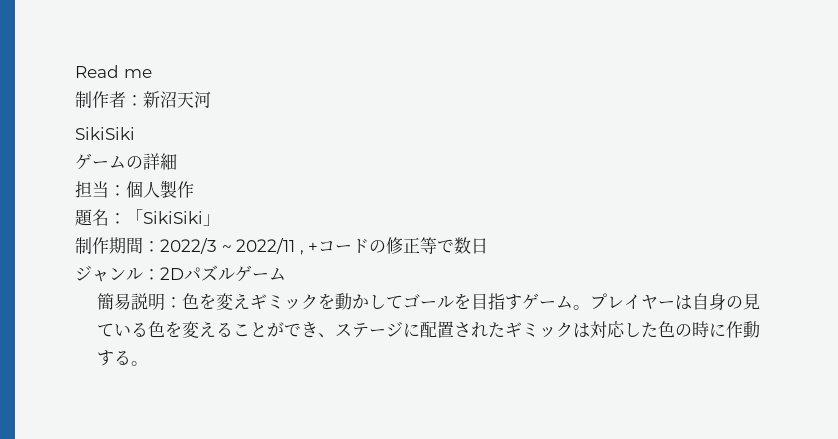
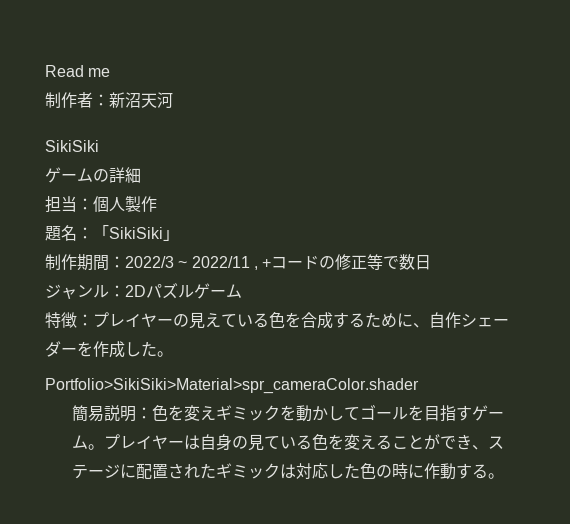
(286, 274) none -> [45,312,509,329] [45,341,173,358] [45,378,419,394] // 特徴：プレイヤーの見えている色を合成するために、自作シェーダーを作成した。 // Portfolio>SikiSiki>Material>spr_cameraColor.shader

